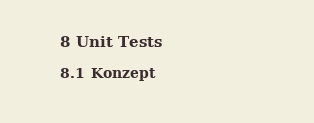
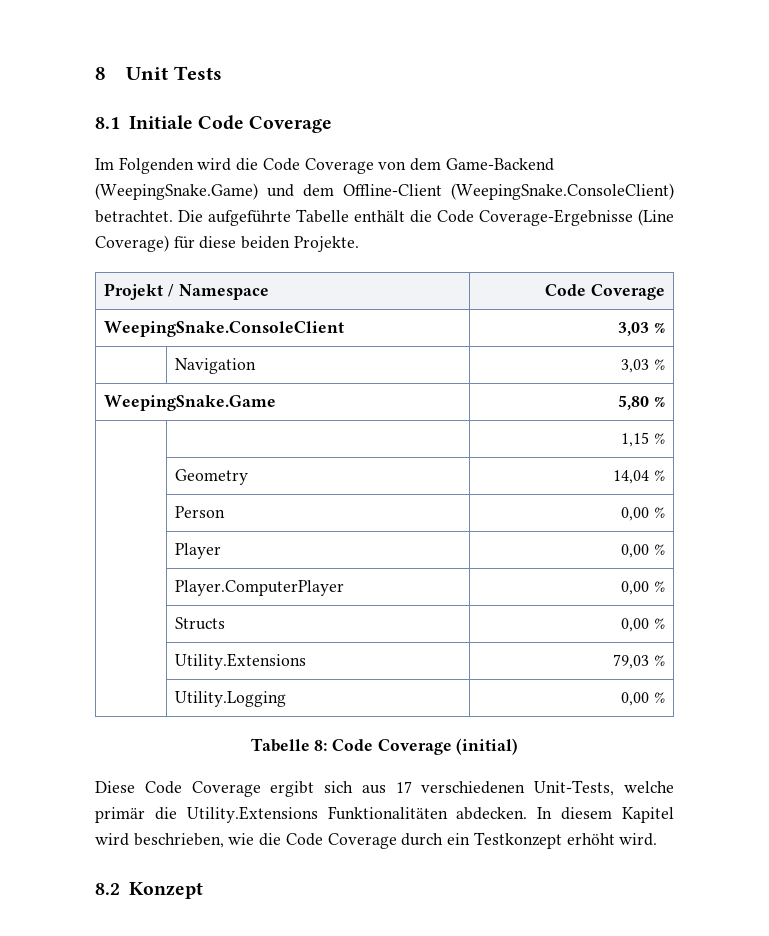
(85, 73) none -> [128,115,333,133] [95,157,554,174] [95,183,674,200] [95,209,674,226] [95,235,359,252] [104,283,269,300] [544,284,665,300] [104,321,345,337] [617,322,665,336] [175,358,257,374] [620,359,665,373] [104,395,277,411] [617,395,665,410] [620,432,665,447] [175,469,249,485] [612,470,665,484] [175,506,226,518] [620,507,665,521] [175,543,222,559] [620,544,665,558] [175,580,345,596] [620,581,665,595] [175,617,226,630] [620,618,665,632] [175,653,307,670] [612,654,665,669] [175,691,287,707] [620,692,665,706] [250,738,519,755] [95,780,674,797] [95,806,674,823] [95,832,658,849] [95,883,120,895] Initiale Code Coverage // Im Folgenden wird die Code Coverage von dem Game-Backend (WeepingSnake.Game) und dem Offline-Client (WeepingSnake.ConsoleClient) betrachtet. Die aufgeführte Tabelle enthält die Code Coverage-Ergebnisse (Line Coverage) für diese beiden Projekte. // Projekt / Namespace | Code Coverage // WeepingSnake.ConsoleClient | 3,03 % // | Navigation | 3,03 % // WeepingSnake.Game | 5,80 % // | | 1,15 % // | Geometry | 14,04 % // | Person | 0,00 % // | Player | 0,00 % // | Player.ComputerPlayer | 0,00 % // | Structs | 0,00 % // | Utility.Extensions | 79,03 % // | Utility.Logging | 0,00 % // Tabelle 8: Code Coverage (initial) // Diese Code Coverage ergibt sich aus 17 verschiedenen Unit-Tests, welche primär die Utility.Extensions Funktionalitäten abdecken. In diesem Kapitel wird beschrieben, wie die Code Coverage durch ein Testkonzept erhöht wird. // 8.2

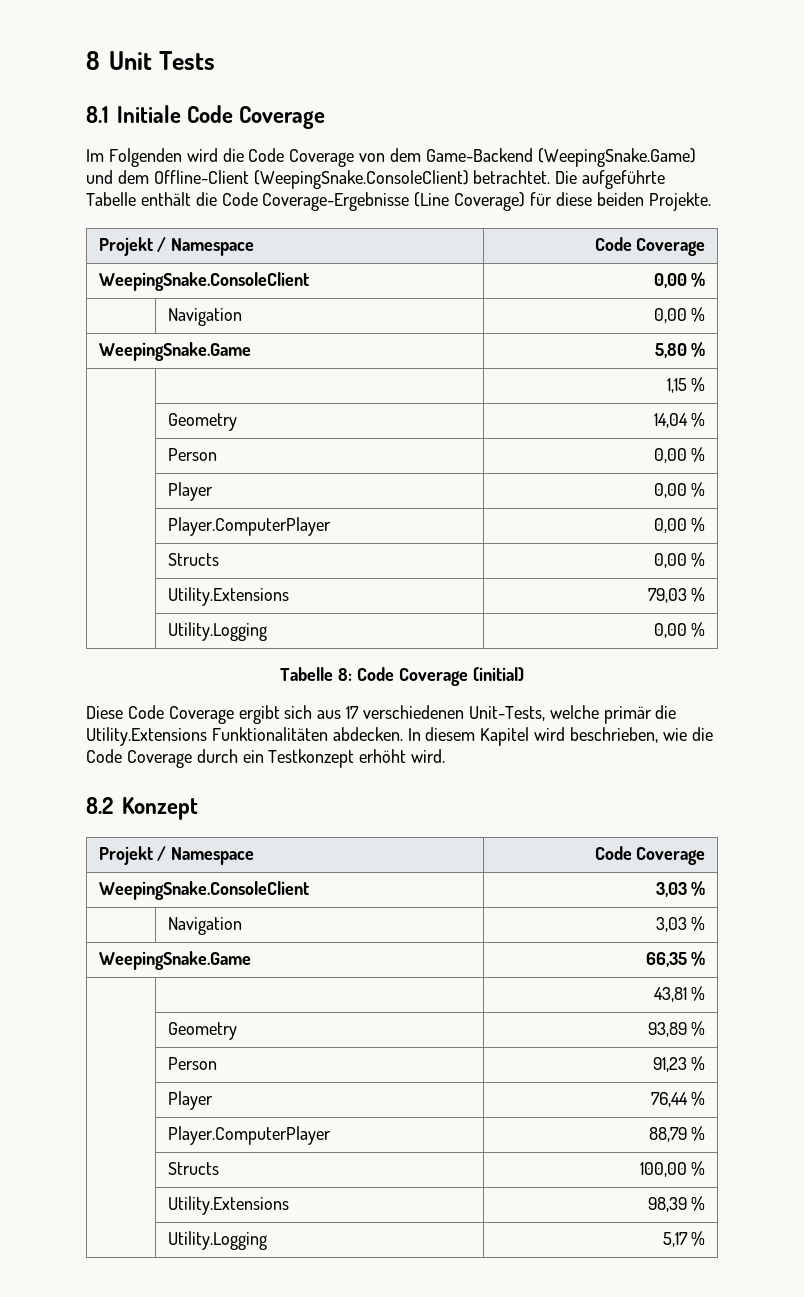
[617,322,665,336] [175,358,257,374] [620,359,649,373] 3,03 % // | Navigation | 3,03 -> [653,272,706,288] [167,308,242,326] [653,308,687,323] 0,00 % // | Navigation | 0,00
(203, 890) none -> [98,846,255,865] [594,846,706,865] [98,881,309,900] [655,881,706,897] [167,917,242,935] [655,916,706,932] [98,951,251,970] [645,951,706,967] [653,986,706,1002] [167,1022,237,1040] [647,1021,706,1037] [167,1057,217,1070] [652,1056,706,1072] [167,1091,213,1110] [650,1091,706,1107] [167,1126,331,1145] [648,1126,706,1142] [167,1162,219,1175] [639,1161,706,1177] [167,1196,289,1215] [647,1196,706,1212] [167,1231,267,1250] [662,1231,706,1247] // Projekt / Namespace | Code Coverage // WeepingSnake.ConsoleClient | 3,03 % // | Navigation | 3,03 % // WeepingSnake.Game | 66,35 % // | | 43,81 % // | Geometry | 93,89 % // | Person | 91,23 % // | Player | 76,44 % // | Player.ComputerPlayer | 88,79 % // | Structs | 100,00 % // | Utility.Extensions | 98,39 % // | Utility.Logging | 5,17 %

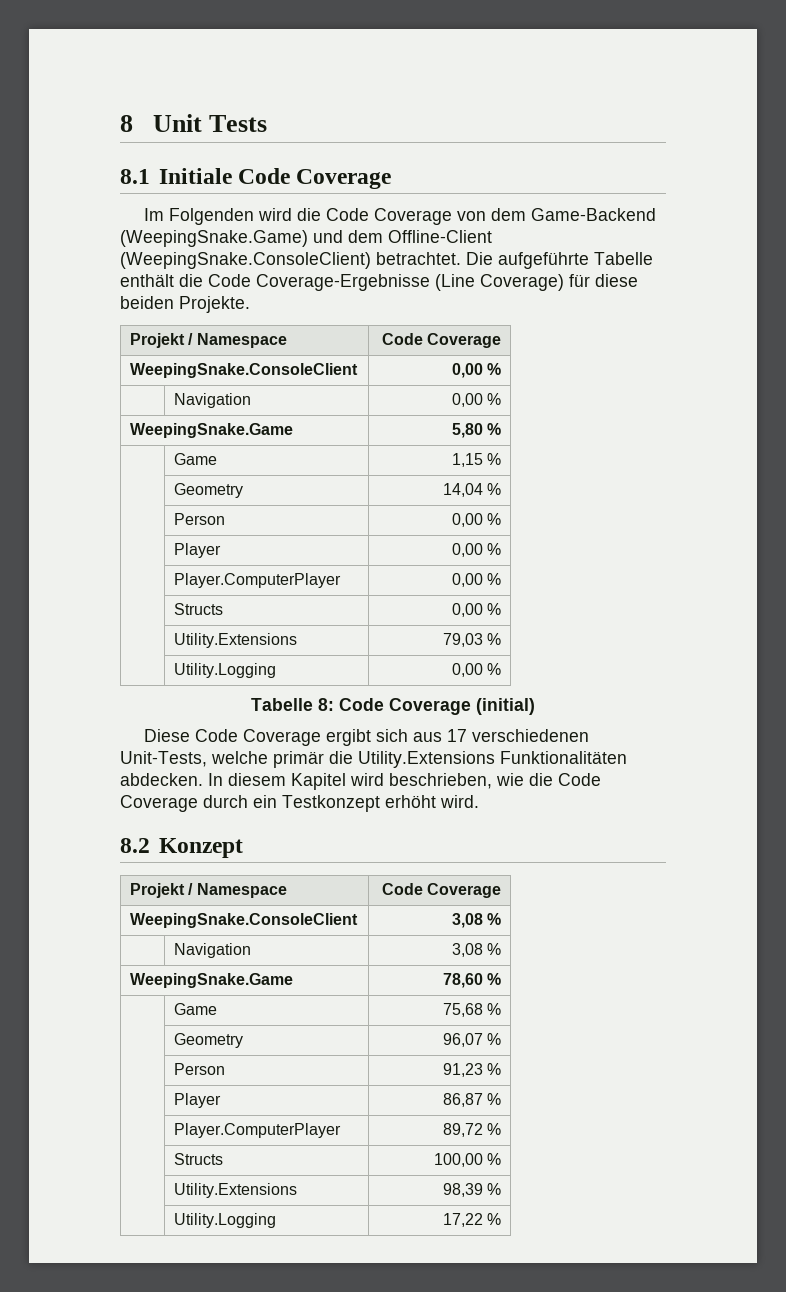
(706, 349) none -> [174,453,218,465] Game
[655,881,706,897] [167,917,242,935] [655,916,706,932] [98,951,251,970] [645,951,706,967] [653,986,706,1002] [167,1022,237,1040] [647,1022,687,1037] 3,03 % // | Navigation | 3,03 % // WeepingSnake.Game | 66,35 % // | | 43,81 % // | Geometry | 93,89 -> [451,913,501,928] [174,943,252,958] [451,943,501,957] [130,973,294,988] [442,973,501,988] [174,1003,218,1015] [442,1003,501,1017] [174,1033,244,1048] [442,1033,483,1047] 3,08 % // | Navigation | 3,08 % // WeepingSnake.Game | 78,60 % // | Game | 75,68 % // | Geometry | 96,07
[650,1091,706,1107] [167,1126,331,1145] [648,1127,687,1142] 76,44 % // | Player.ComputerPlayer | 88,79 -> [442,1093,501,1107] [174,1123,342,1138] [442,1123,483,1137] 86,87 % // | Player.ComputerPlayer | 89,72
[662,1232,688,1247] 5,17 -> [442,1213,483,1227] 17,22

